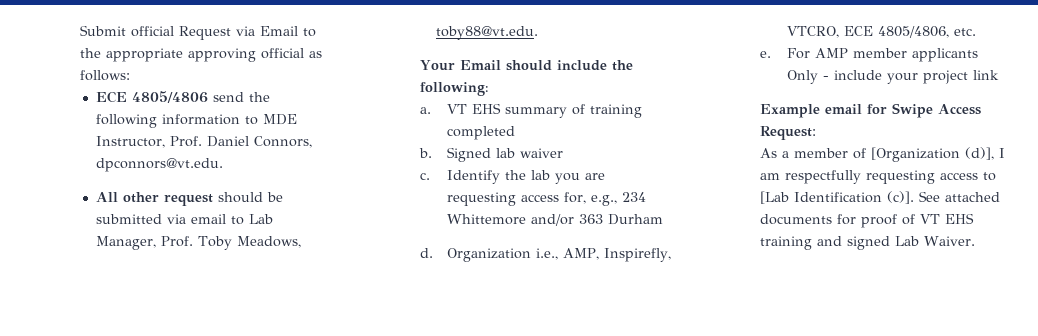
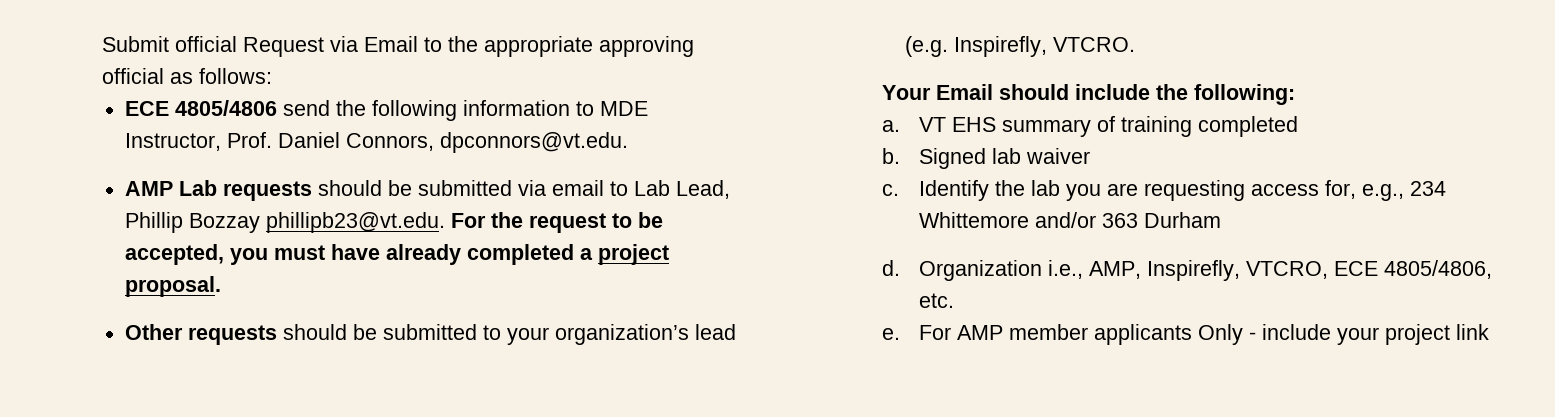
[95,192,213,206] All other request -> [125,180,313,201] AMP Lab requests
[95,236,301,250] [435,26,538,40] Manager, Prof. Toby Meadows, toby88@vt.edu. -> [676,180,731,199] [125,212,664,233] [125,244,670,265] [125,276,222,297] [125,324,737,345] [905,36,1136,57] Lead, Phillip Bozzay phillipb23@vt.edu. For the request to be accepted, you must have already completed a project proposal. // Other requests should be submitted to your organization’s lead (e.g. Inspirefly, VTCRO.
[760,103,982,118] [760,126,817,140] [760,147,1006,162] [760,170,997,184] [760,191,1001,204] [760,213,975,228] [760,236,976,250] // Example email for Swipe Access Request: // As a member of [Organization (d)], I am respectfully requesting access to [Lab Identification (c)]. See attached documents for proof of VT EHS training and signed Lab Waiver. -> (1490, 332) none

